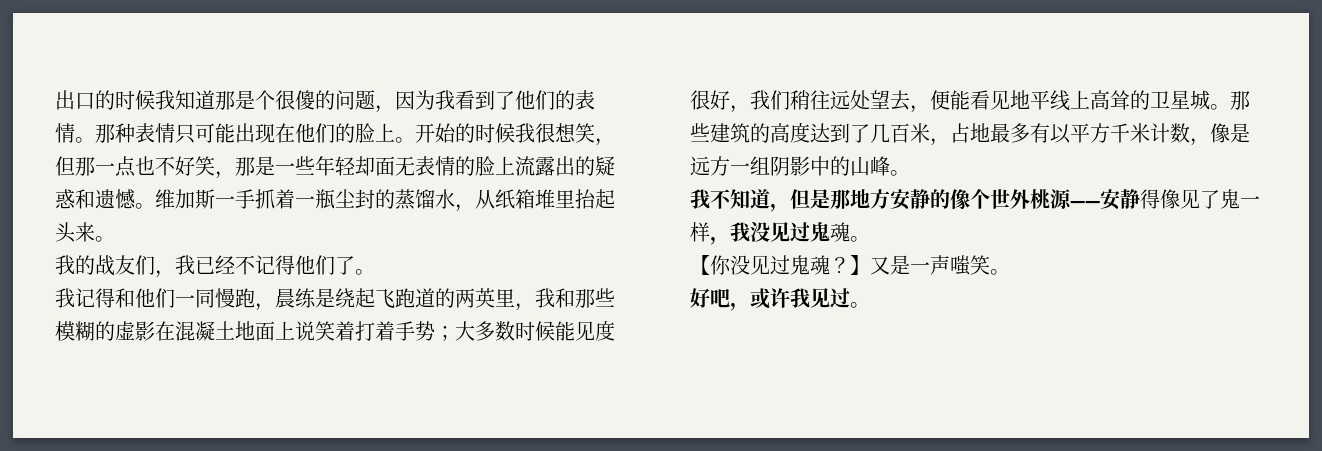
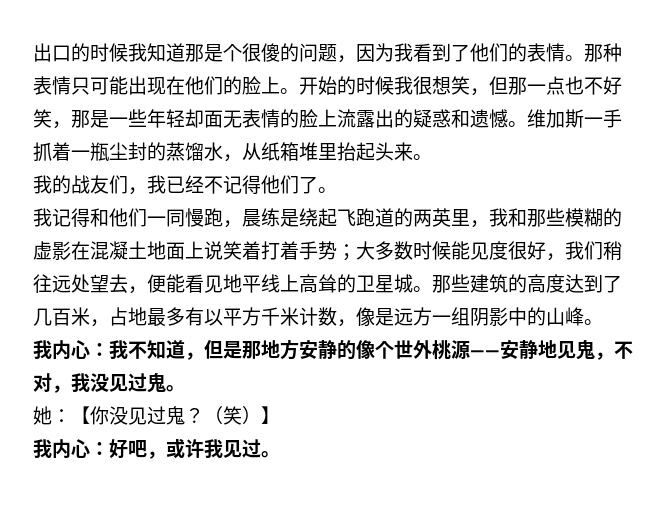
(710, 199) none -> [52,340,128,360] 内心：我
[1140,189,1260,209] [690,222,710,242] 得像见了鬼一样 -> [538,339,633,360] [33,373,52,392] 地见鬼，不对
[830,222,870,242] 魂。 // -> [166,385,185,392] [33,406,71,425] 。 // 她：
[810,255,850,275] 魂？ -> [185,406,261,425] ？（笑）
[870,255,1010,276] 又是一声嗤笑。 // -> [33,439,109,459] // 我内心：

